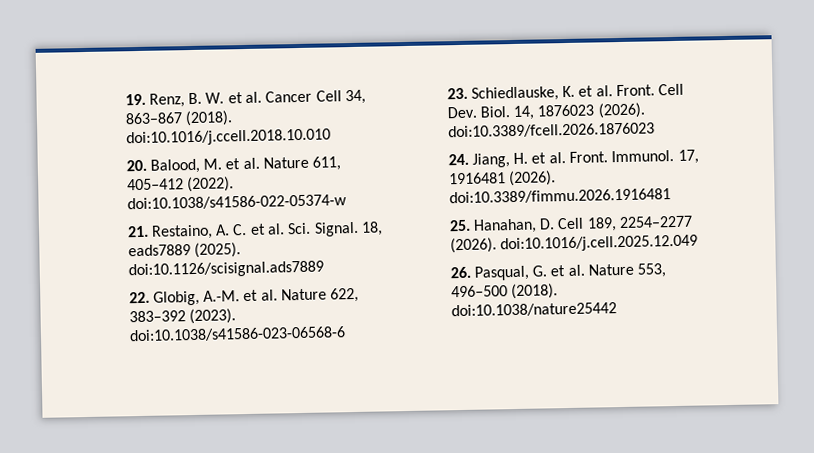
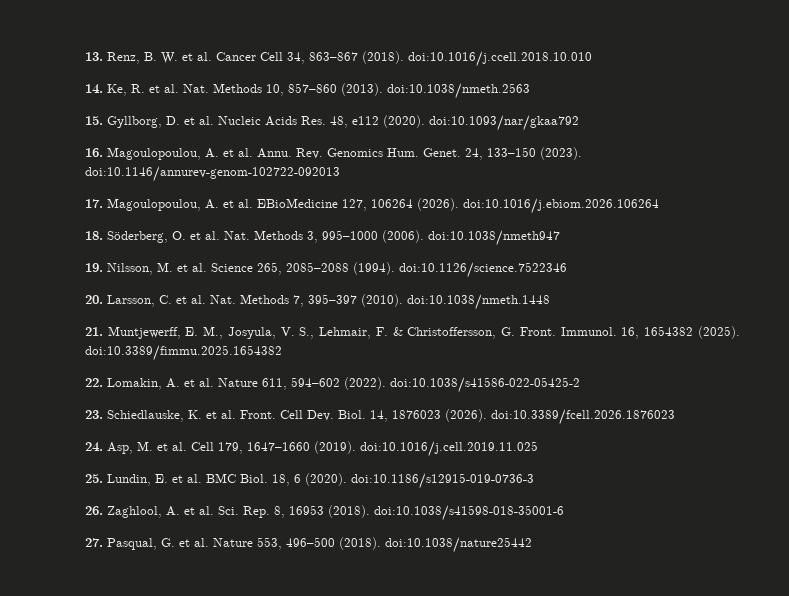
[124,93,146,106] 19. -> [84,52,103,61] 13.
[125,156,342,174] [126,176,234,193] [126,194,347,211] [126,221,384,240] [127,242,241,258] [127,260,324,279] [128,287,360,306] [128,308,236,325] [128,326,346,343] 20. Balood, M. et al. Nature 611, 405–412 (2022). doi:10.1038/s41586-022-05374-w // 21. Restaino, A. C. et al. Sci. Signal. 18, eads7889 (2025). doi:10.1126/scisignal.ads7889 // 22. Globig, A.-M. et al. Nature 622, 383–392 (2023). doi:10.1038/s41586-023-06568-6 -> [84,83,530,99] [84,115,579,131] [84,147,582,160] [84,166,340,182] [84,198,659,214] [84,230,560,246] [84,262,567,278] [84,294,550,310] [84,326,741,339] [84,345,282,361] [84,377,580,393] 14. Ke, R. et al. Nat. Methods 10, 857–860 (2013). doi:10.1038/nmeth.2563 // 15. Gyllborg, D. et al. Nucleic Acids Res. 48, e112 (2020). doi:10.1093/nar/gkaa792 // 16. Magoulopoulou, A. et al. Annu. Rev. Genomics Hum. Genet. 24, 133–150 (2023). doi:10.1146/annurev-genom-102722-092013 // 17. Magoulopoulou, A. et al. EBioMedicine 127, 106264 (2026). doi:10.1016/j.ebiom.2026.106264 // 18. Söderberg, O. et al. Nat. Methods 3, 995–1000 (2006). doi:10.1038/nmeth947 // 19. Nilsson, M. et al. Science 265, 2085–2088 (1994). doi:10.1126/science.7522346 // 20. Larsson, C. et al. Nat. Methods 7, 395–397 (2010). doi:10.1038/nmeth.1448 // 21. Muntjewerff, E. M., Josyula, V. S., Lehmair, F. & Christoffersson, G. Front. Immunol. 16, 1654382 (2025). doi:10.3389/fimmu.2025.1654382 // 22. Lomakin, A. et al. Nature 611, 594–602 (2022). doi:10.1038/s41586-022-05425-2
[471,149,699,168] [448,170,556,187] [448,188,671,205] [448,215,694,234] [449,234,698,254] [449,266,471,279] Jiang, H. et al. Front. Immunol. 17, 1916481 (2026). doi:10.3389/fimmu.2026.1916481 // 25. Hanahan, D. Cell 189, 2254–2277 (2026). doi:10.1016/j.cell.2025.12.049 // 26. -> [106,441,538,457] [84,473,534,489] [84,505,564,521] [84,538,103,547] Asp, M. et al. Cell 179, 1647–1660 (2019). doi:10.1016/j.cell.2019.11.025 // 25. Lundin, E. et al. BMC Biol. 18, 6 (2020). doi:10.1186/s12915-019-0736-3 // 26. Zaghlool, A. et al. Sci. Rep. 8, 16953 (2018). doi:10.1038/s41598-018-35001-6 // 27.

